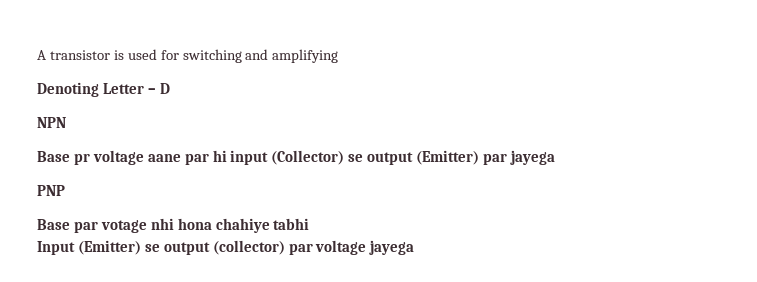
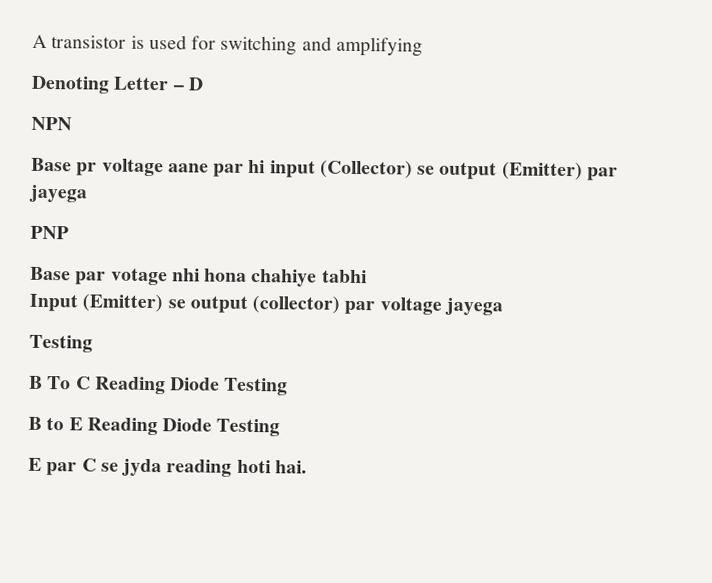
(415, 247) none -> [29,334,93,353] [29,375,289,396] [28,416,281,437] [28,457,307,477] // Testing // B To C Reading Diode Testing // B to E Reading Diode Testing // E par C se jyda reading hoti hai.

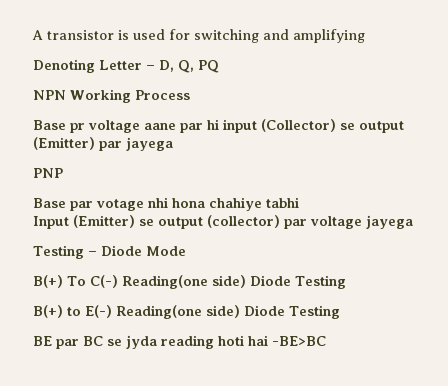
[187,77,204,91] D -> [159,60,219,73] D, Q, PQ
(72, 123) none -> [70,89,190,103] Working Process
[29,375,289,396] [28,416,281,437] [28,457,97,476] // B To C Reading Diode Testing // B to E Reading Diode Testing // E par C -> [87,245,186,256] [33,275,346,289] [33,305,340,319] [33,336,103,349] – Diode Mode // B(+) To C(-) Reading(one side) Diode Testing // B(+) to E(-) Reading(one side) Diode Testing // BE par BC
[274,460,307,474] hai. -> [248,335,326,346] hai -BE>BC

